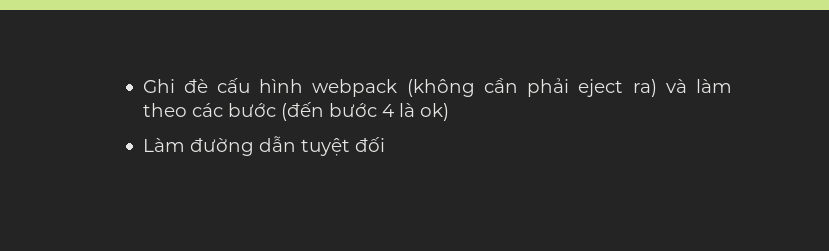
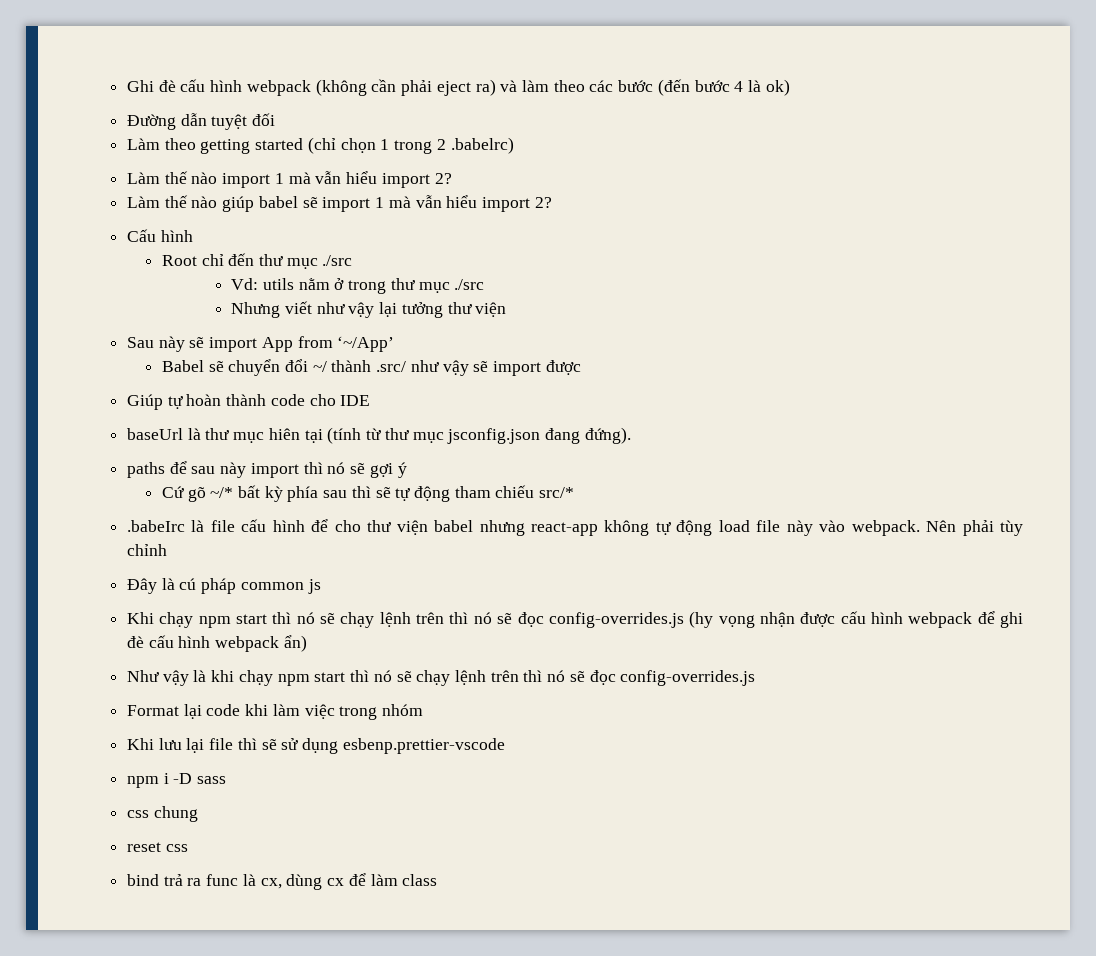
[142,138,254,156] Làm đường -> [127,114,177,130] Đường
(385, 144) none -> [127,137,514,154] [127,171,452,188] [127,195,552,212] [127,229,193,242] [161,253,353,269] [231,278,485,294] [231,301,507,318] [127,336,395,352] [161,359,581,376] [127,394,371,410] [127,427,631,444] [127,461,407,478] [161,485,575,502] [127,519,1023,536] [127,544,168,556] [127,578,321,594] [127,611,1023,628] [127,635,307,652] [127,670,756,686] [127,704,424,720] [127,738,505,754] [127,773,227,788] [127,806,198,822] [127,842,188,852] [127,873,438,890] // Làm theo getting started (chỉ chọn 1 trong 2 .babelrc) // Làm thế nào import 1 mà vẫn hiểu import 2? // Làm thế nào giúp babel sẽ import 1 mà vẫn hiểu import 2? // Cấu hình // Root chỉ đến thư mục ./src // Vd: utils nằm ở trong thư mục ./src // Nhưng viết như vậy lại tưởng thư viện // Sau này sẽ import App from ‘~/App’ // Babel sẽ chuyển đổi ~/ thành .src/ như vậy sẽ import được // Giúp tự hoàn thành code cho IDE // baseUrl là thư mục hiên tại (tính từ thư mục jsconfig.json đang đứng). // paths để sau này import thì nó sẽ gợi ý // Cứ gõ ~/* bất kỳ phía sau thì sẽ tự động tham chiếu src/* // .babeIrc là file cấu hình để cho thư viện babel nhưng react-app không tự động load file này vào webpack. Nên phải tùy chỉnh // Đây là cú pháp common js // Khi chạy npm start thì nó sẽ chạy lệnh trên thì nó sẽ đọc config-overrides.js (hy vọng nhận được cấu hình webpack để ghi đè cấu hình webpack ẩn) // Như vậy là khi chạy npm start thì nó sẽ chạy lệnh trên thì nó sẽ đọc config-overrides.js // Format lại code khi làm việc trong nhóm // Khi lưu lại file thì sẽ sử dụng esbenp.prettier-vscode // npm i -D sass // css chung // reset css // bind trả ra func là cx, dùng cx để làm class

